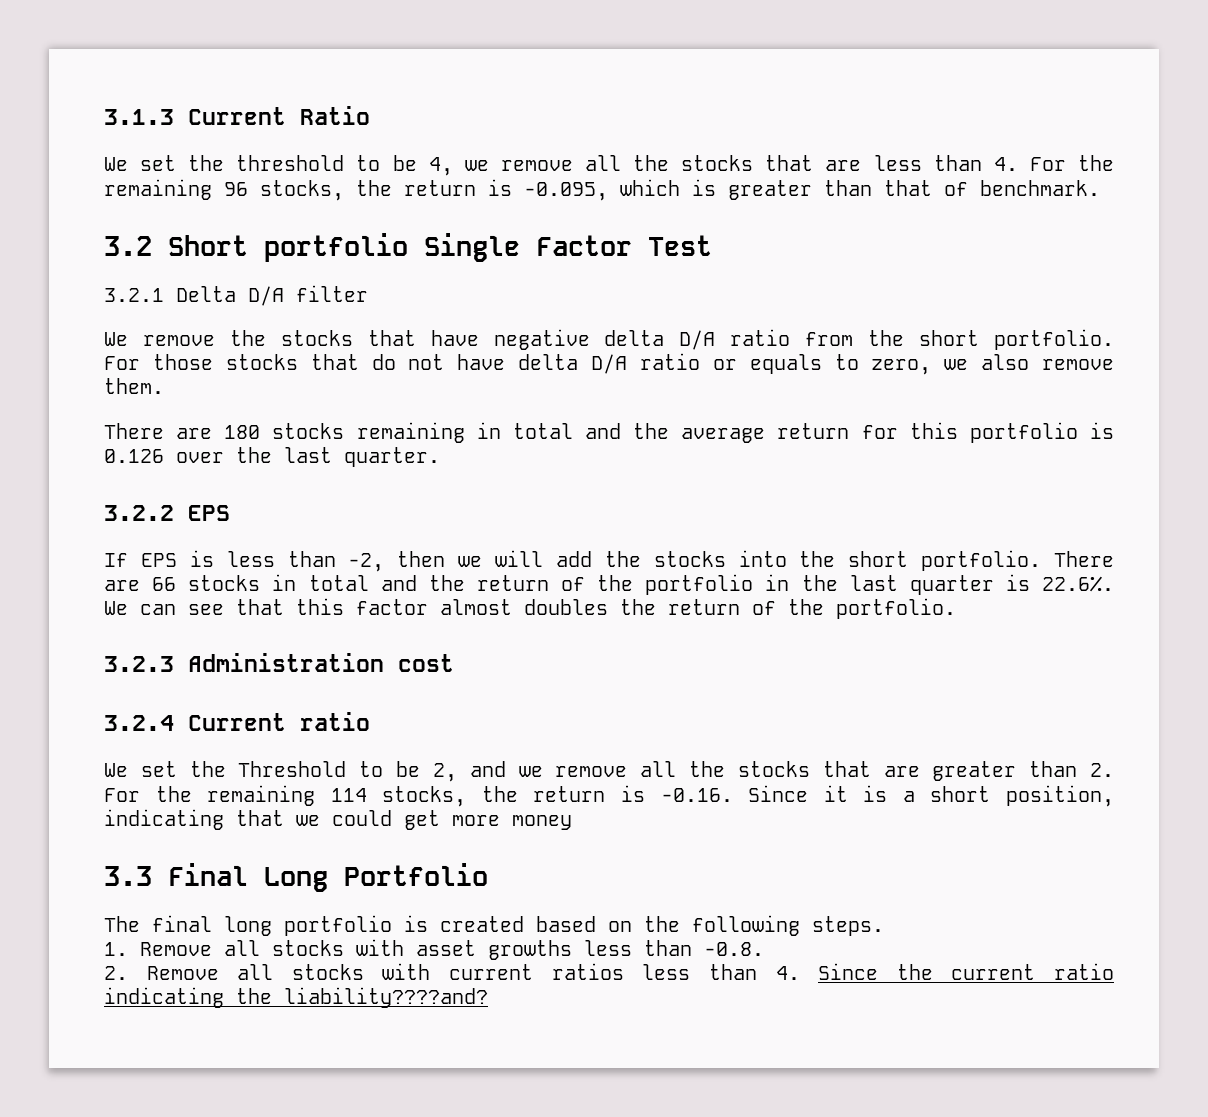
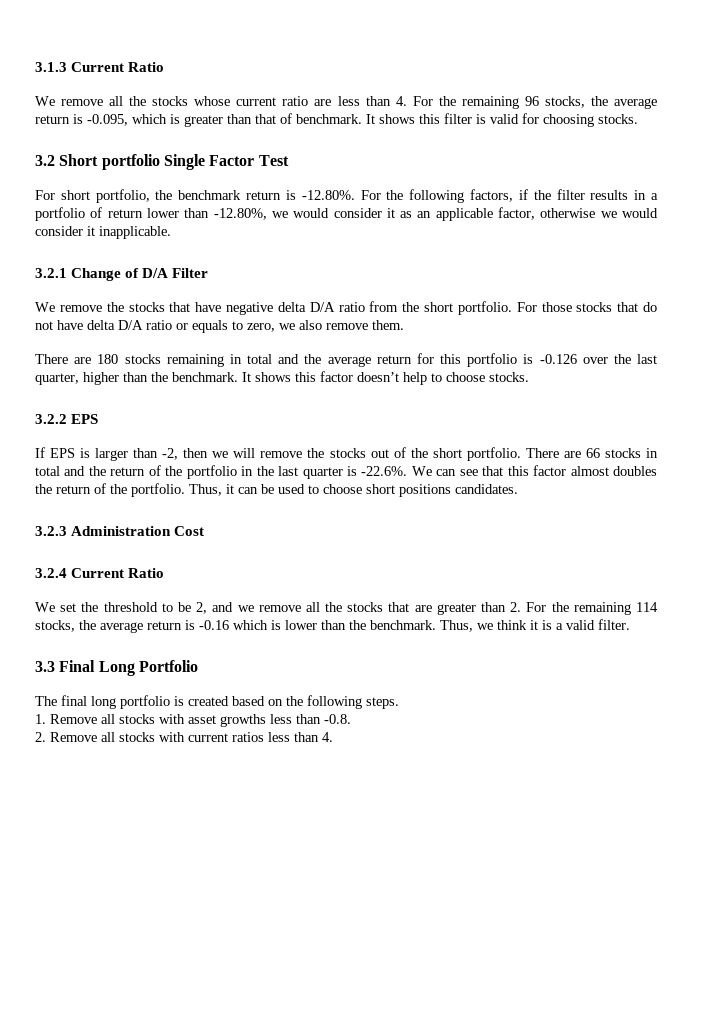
[140,155,814,176] set the threshold to be 4, we remove all the stocks that -> [61,96,309,106] remove all the stocks whose current ratio
(392, 188) none -> [613,98,657,109] average
(1100, 188) none -> [366,113,638,127] It shows this filter is valid for choosing stocks.
[104,285,368,306] 3.2.1 Delta D/A filter -> [35,189,659,203] [35,207,658,221] [35,226,171,239] [35,268,209,281] For short portfolio, the benchmark return is -12.80%. For the following factors, if the filter results in a portfolio of return lower than -12.80%, we would consider it as an applicable factor, otherwise we would consider it inapplicable. // 3.2.1 Change of D/A Filter
[104,449,164,463] 0.126 -> [539,354,577,364] -0.126
[344,447,440,467] quarter. -> [35,371,529,385] quarter, higher than the benchmark. It shows this factor doesn’t help to choose stocks.
[226,551,275,567] less -> [95,448,129,461] larger
[555,550,787,567] add the stocks into -> [260,447,406,458] remove the stocks out of
[1042,576,1114,592] 22.6%. -> [361,466,408,476] -22.6%.
(956, 608) none -> [189,484,518,497] Thus, it can be used to choose short positions candidates.
[398,654,454,672] cost -> [174,526,205,536] Cost
[300,712,370,731] [104,761,347,777] ratio // We set the Threshold -> [128,568,165,578] [35,602,158,612] Ratio // We set the threshold
[533,785,1114,807] [104,809,572,830] return is -0.16. Since it is a short position, indicating that we could get more money -> [100,619,630,633] average return is -0.16 which is lower than the benchmark. Thus, we think it is a valid filter.
[818,963,1115,980] [104,987,488,1008] Since the current ratio indicating the liability????and? -> (333, 737) none

